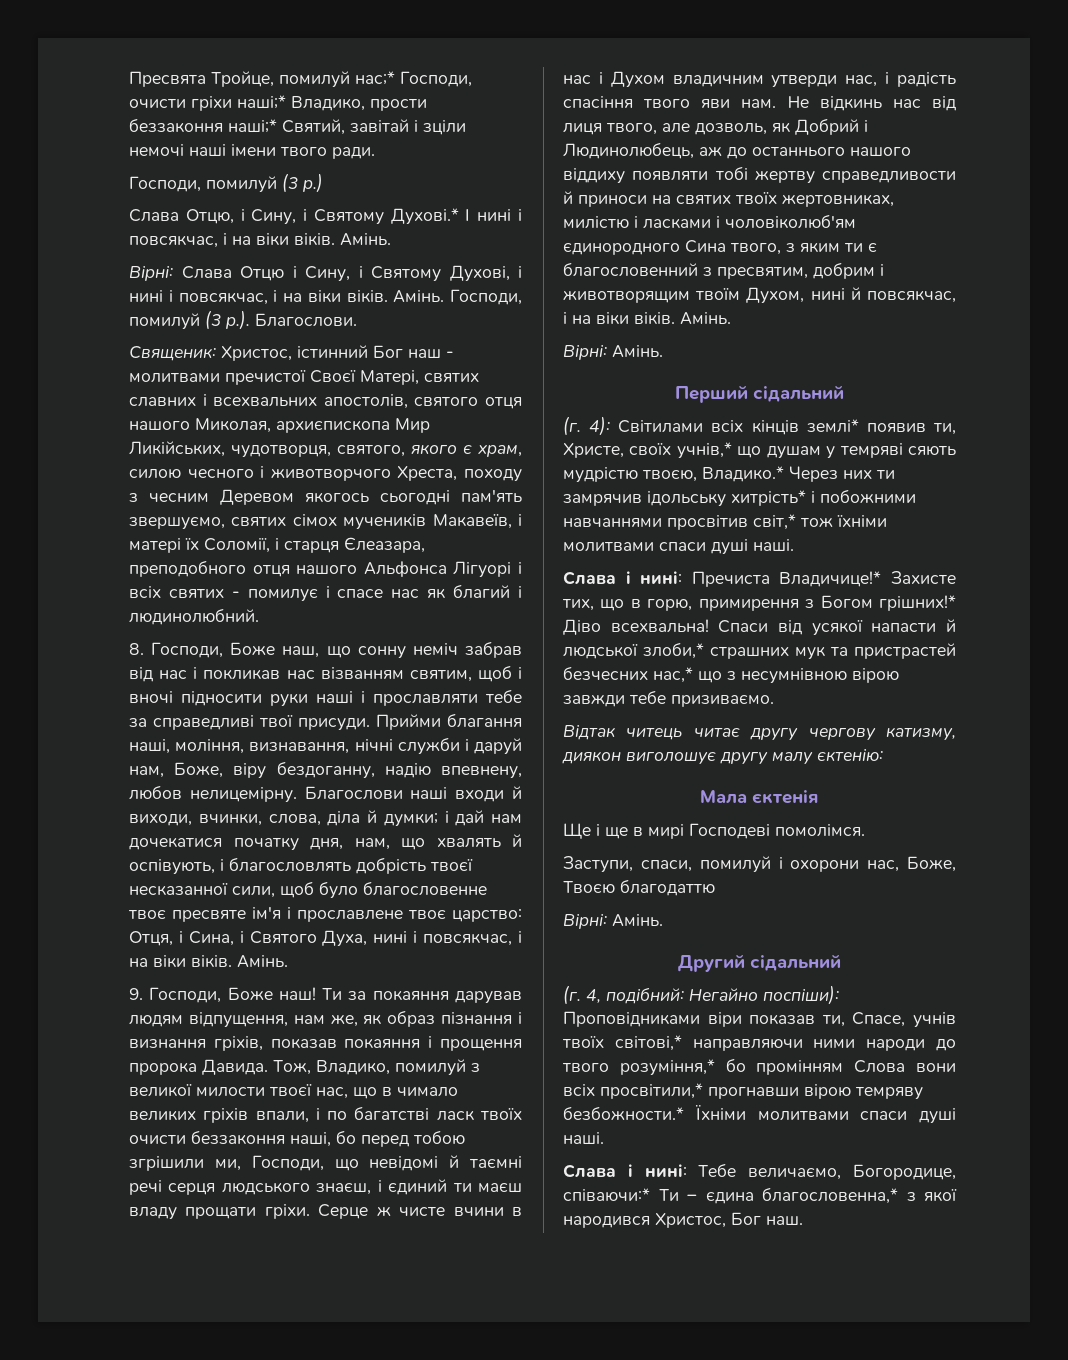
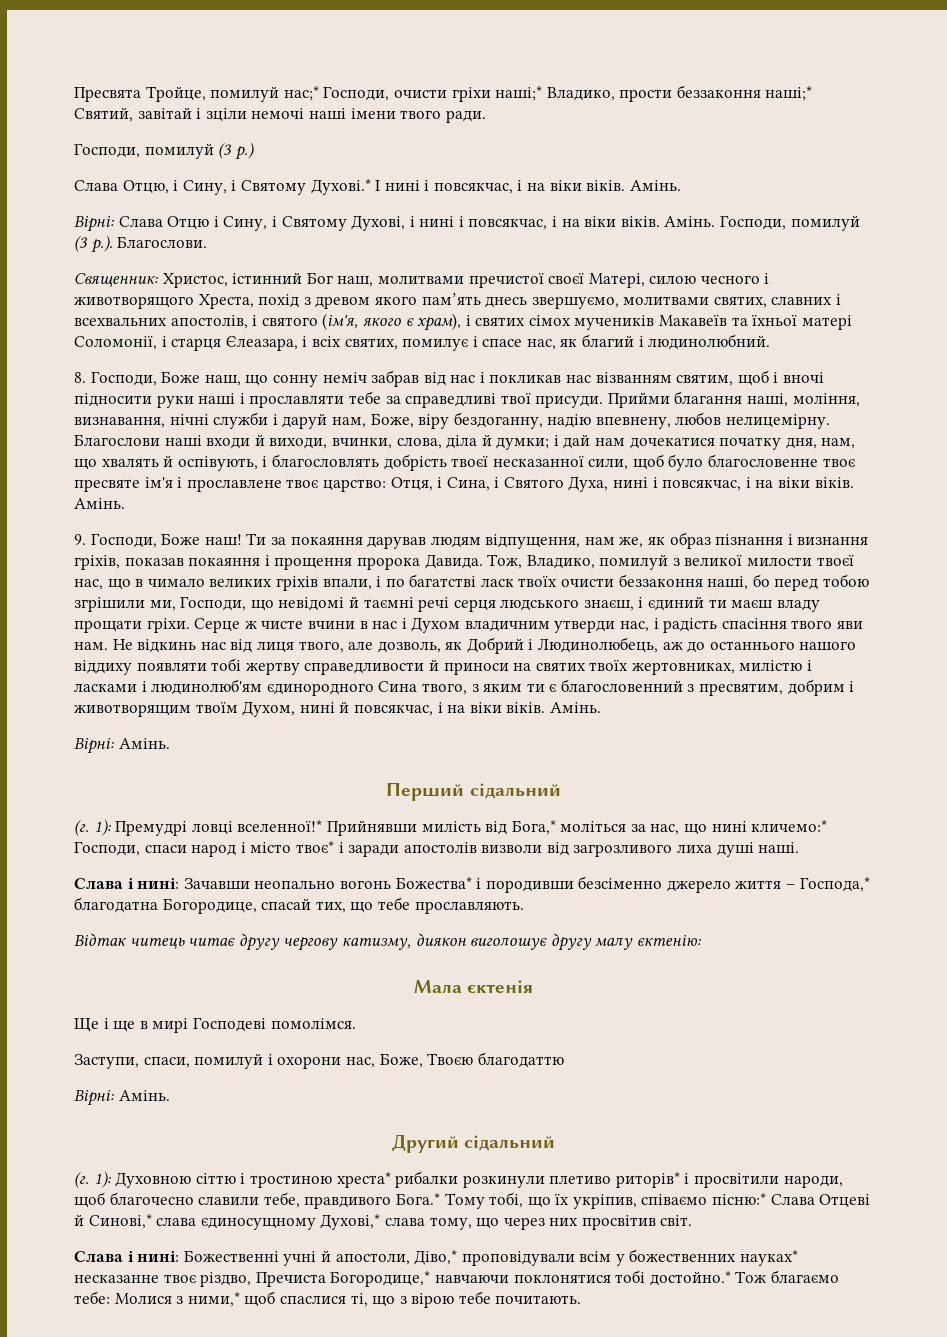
[129,346,216,361] Священик: -> [74,273,158,287] Священник:
[408,349,454,358] [129,370,479,385] [129,394,522,409] [129,418,430,433] [129,441,522,458] [129,466,522,482] [129,489,522,505] [129,514,522,530] [129,537,425,553] [129,560,522,578] [129,586,240,599] наш - молитвами пречистої Своєї Матері, святих славних і всехвальних апостолів, святого отця нашого Миколая, архиєпископа Мир Ликійських, чудотворця, святого, якого є храм, силою чесного і животворчого Xреста, походу з чесним Деревом якогось сьогодні пам'ять звершуємо, святих сімох мучеників Макавеїв, і матері їх Соломії, і старця Єлеазара, преподобного отця нашого Альфонса Лігуорі і всіх святих - -> [337,273,770,288] [74,293,842,309] [74,313,852,331] [74,336,398,351] наш, молитвами пречистої своєї Матері, силою чесного і животворящого Хреста, похід з древом якого пам’ять днесь звершуємо, молитвами святих, славних і всехвальних апостолів, і святого (ім'я, якого є храм), і святих сімох мучеників Макавеїв та їхньої матері Соломонії, і старця Єлеазара, і всіх святих,
[391,589,420,598] нас -> [526,339,556,350] нас,
[725,214,856,229] чоловіколюб'ям -> [151,679,263,695] людинолюб'ям
[589,416,956,436] [563,442,956,459] [563,466,895,483] [563,489,916,507] [563,514,887,530] [563,539,794,555] [563,571,956,587] [562,595,956,611] [563,619,956,636] [562,642,956,660] [563,666,899,684] [563,690,774,707] 4): Світилами всіх кінців землі* появив ти, Христе, своїх учнів,* що душам у темряві сяють мудрістю твоєю, Владико.* Через них ти замрячив ідольську хитрість* і побожними навчаннями просвітив світ,* тож їхніми молитвами спаси душі наші. // Слава і нині: Пречиста Владичице!* Захисте тих, що в горю, примирення з Богом грішних!* Діво всехвальна! Спаси від усякої напасти й людської злоби,* страшних мук та пристрастей безчесних нас,* що з несумнівною вірою завжди тебе призиваємо. -> [93,819,828,836] [74,841,800,857] [74,876,870,893] [74,897,524,914] 1): Премудрі ловці вселенної!* Прийнявши милість від Бога,* моліться за нас, що нині кличемо:* Господи, спаси народ і місто твоє* і заради апостолів визволи від загрозливого лиха душі наші. // Слава і нині: Зачавши неопально вогонь Божества* і породивши безсіменно джерело життя – Господа,* благодатна Богородице, спасай тих, що тебе прославляють.
[586,985,839,1005] [563,1011,956,1028] [562,1035,956,1051] [562,1058,956,1076] [563,1083,923,1100] [563,1105,956,1124] [563,1132,604,1144] [563,1163,956,1180] [563,1187,957,1204] [563,1212,803,1228] 4, подібний: Негайно поспіши): Проповідниками віри показав ти, Спасе, учнів твоїх світові,* направляючи ними народи до твого розуміння,* бо промінням Слова вони всіх просвітили,* прогнавши вірою темряву безбожности.* Їхніми молитвами спаси душі наші. // Слава і нині: Тебе величаємо, Богородице, співаючи:* Ти – єдина благословенна,* з якої народився Христос, Бог наш. -> [93,1171,843,1188] [74,1192,871,1209] [74,1214,693,1230] [74,1249,799,1266] [74,1270,839,1287] [74,1291,582,1308] 1): Духовною сіттю і тростиною хреста* рибалки розкинули плетиво риторів* і просвітили народи, щоб благочесно славили тебе, правдивого Бога.* Тому тобі, що їх укріпив, співаємо пісню:* Слава Отцеві й Синові,* слава єдиносущному Духові,* слава тому, що через них просвітив світ. // Слава і нині: Божественні учні й апостоли, Діво,* проповідували всім у божественних науках* несказанне твоє різдво, Пречиста Богородице,* навчаючи поклонятися тобі достойно.* Тож благаємо тебе: Молися з ними,* щоб спаслися ті, що з вірою тебе почитають.

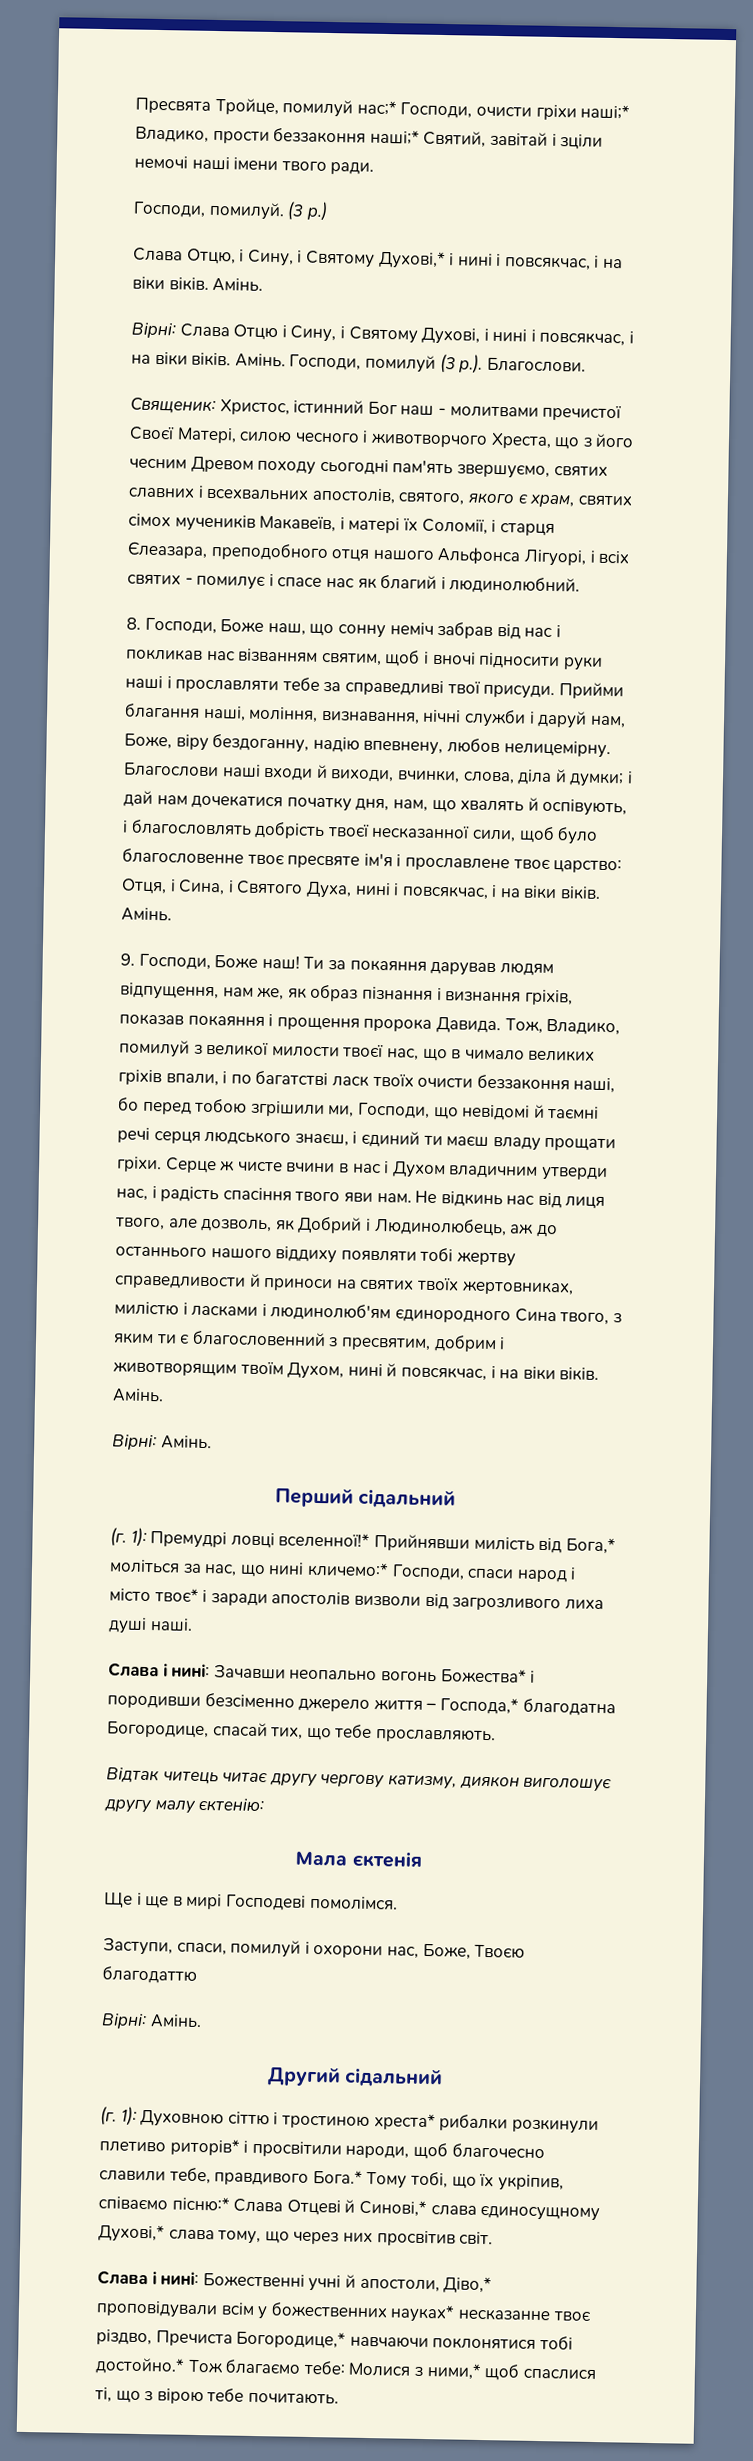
[144,143,214,159] помилуй -> [208,201,285,221] помилуй.
[310,179,381,195] Духові.* І -> [377,250,455,270] Духові,* і
[74,273,158,287] Священник: -> [130,397,216,415] Священик:
[337,276,374,287] наш, -> [400,405,446,416] наш -
[548,273,585,284] своєї -> [129,426,175,441] Своєї
[74,293,842,309] [74,313,852,331] [74,336,398,351] животворящого Хреста, похід з древом якого пам’ять днесь звершуємо, молитвами святих, славних і всехвальних апостолів, і святого (ім'я, якого є храм), і святих сімох мучеників Макавеїв та їхньої матері Соломонії, і старця Єлеазара, і всіх святих, -> [370,432,635,450] [129,456,608,479] [128,485,632,508] [128,513,555,537] [127,541,631,567] [127,574,193,586] животворчого Xреста, що з його чесним Древом походу сьогодні пам'ять звершуємо, святих славних і всехвальних апостолів, святого, якого є храм, святих сімох мучеників Макавеїв, і матері їх Соломії, і старця Єлеазара, преподобного отця нашого Альфонса Лігуорі, і всіх святих -
[526,339,556,350] нас, -> [325,577,355,588] нас

